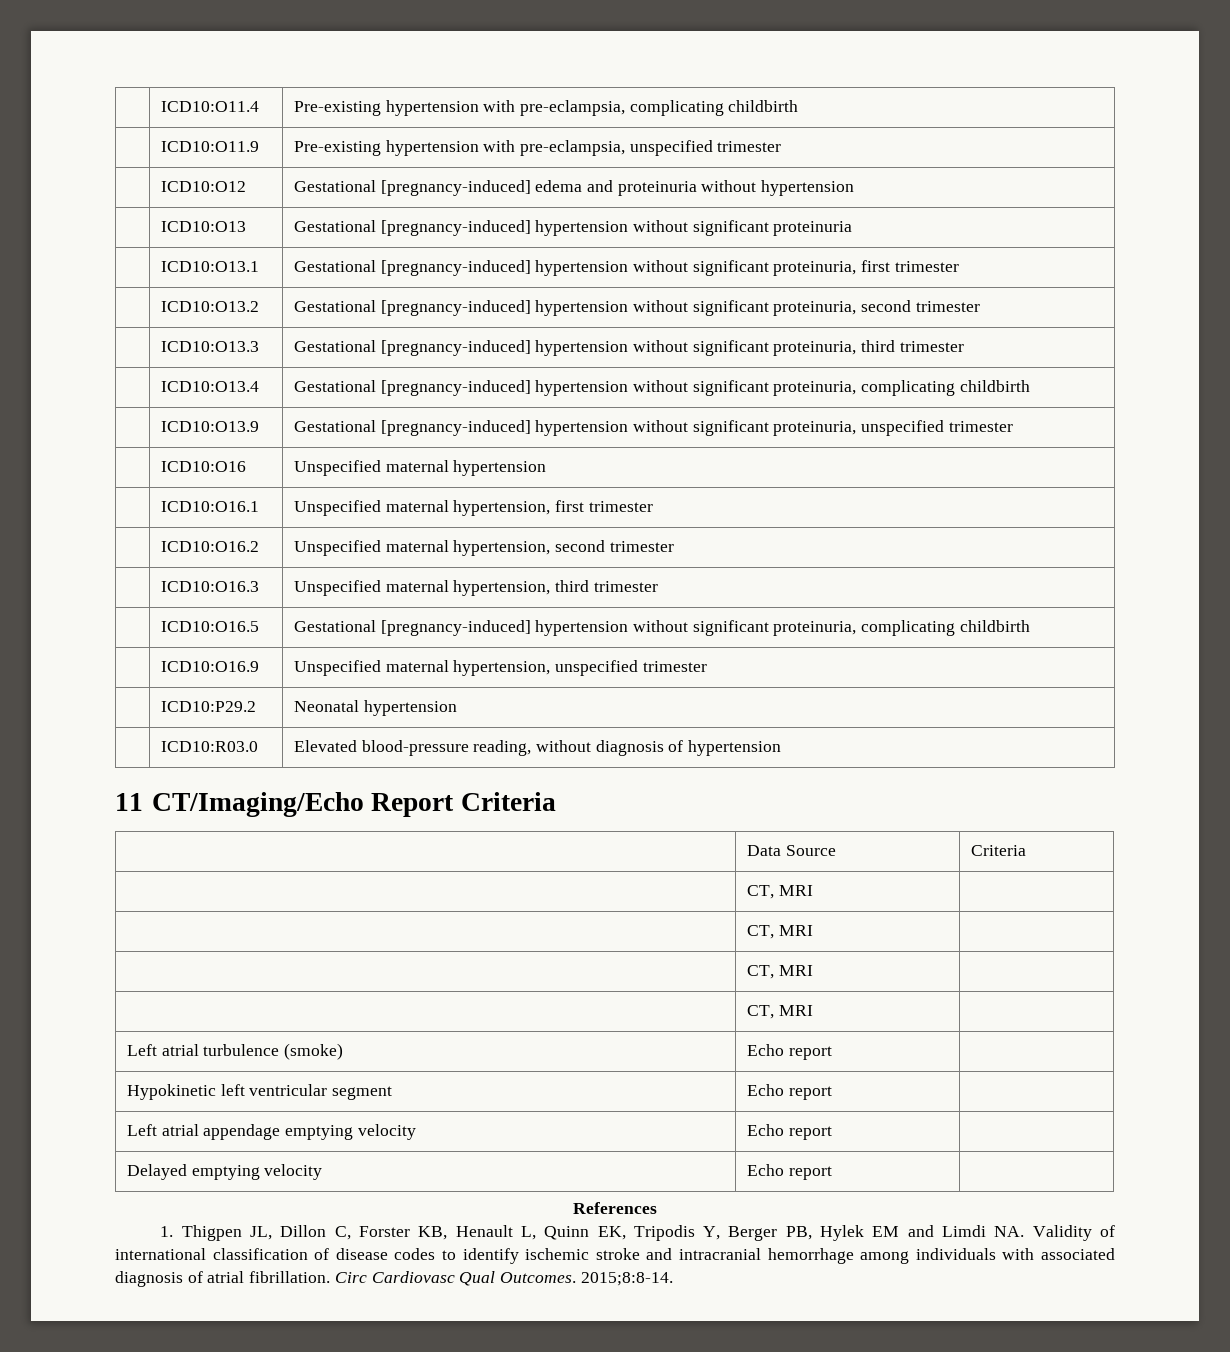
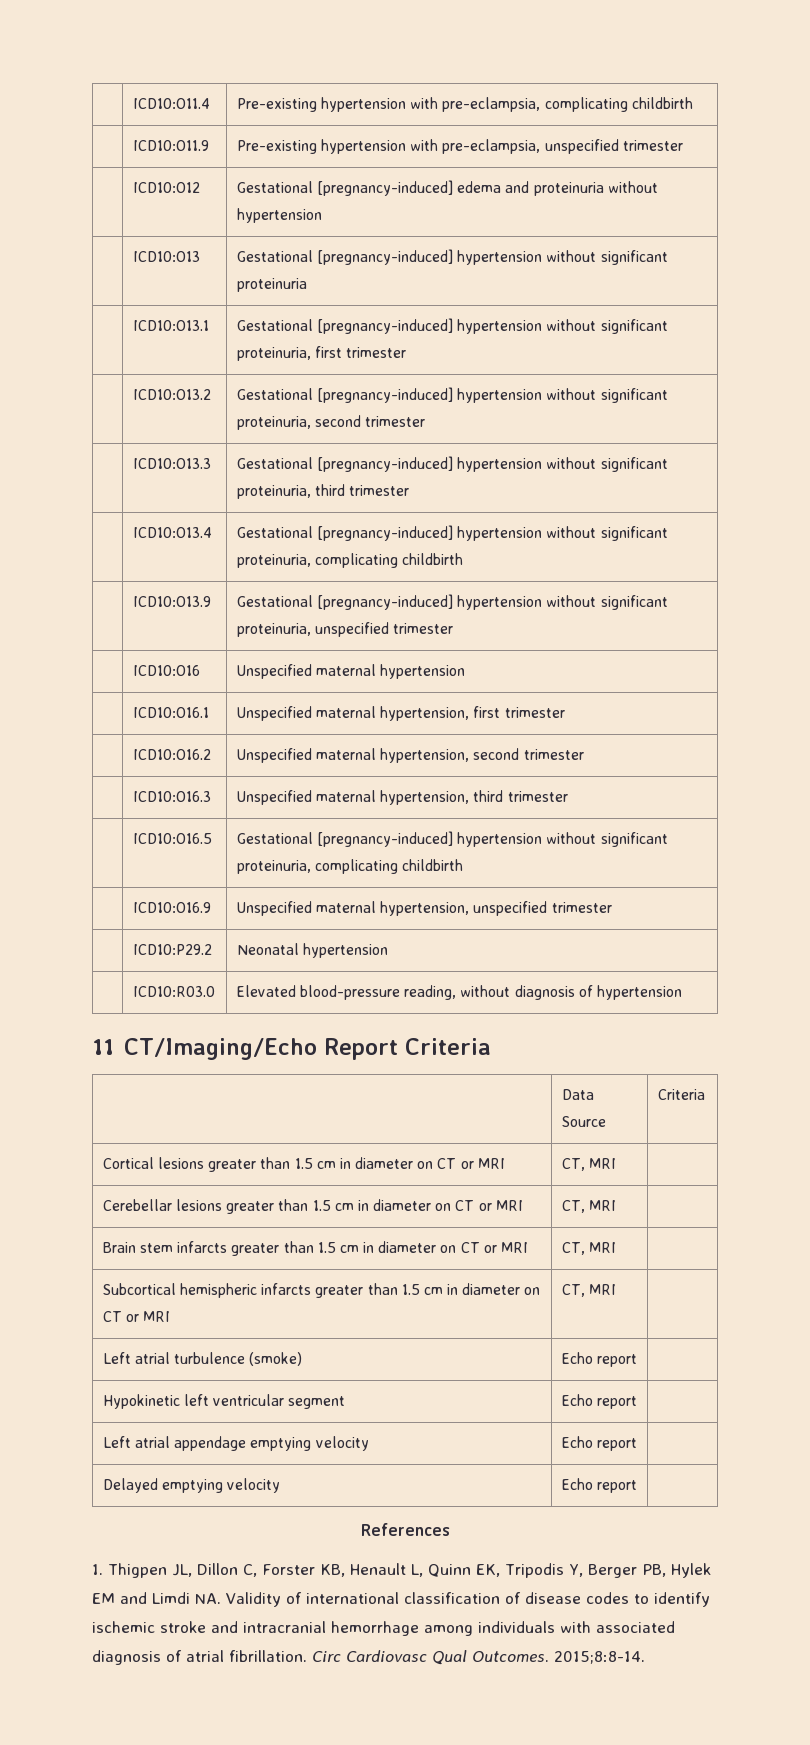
[746,885,813,899] [746,925,813,939] [746,965,813,979] | CT, MRI | // | CT, MRI | // | CT, MRI | // -> [102,1157,505,1172] [561,1158,616,1171] [102,1199,523,1214] [561,1200,616,1213] [102,1241,529,1256] [561,1242,616,1255] [102,1283,541,1298] [102,1311,171,1322] Cortical lesions greater than 1.5 cm in diameter on CT or MRI | CT, MRI | // Cerebellar lesions greater than 1.5 cm in diameter on CT or MRI | CT, MRI | // Brain stem infarcts greater than 1.5 cm in diameter on CT or MRI | CT, MRI | // Subcortical hemispheric infarcts greater than 1.5 cm in diameter on CT or MRI

